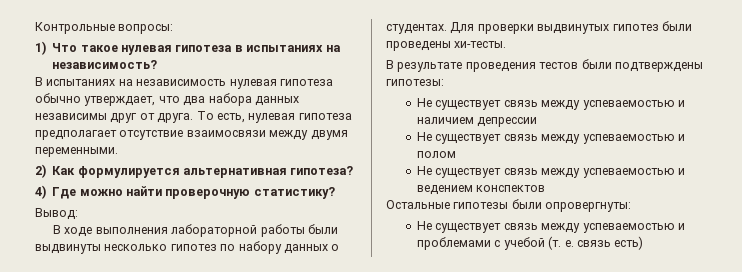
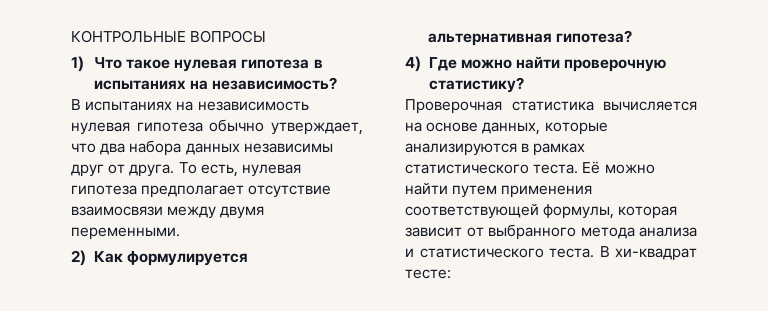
[35,22,174,34] Контрольные вопросы: -> [71,30,267,43] КОНТРОЛЬНЫЕ ВОПРОСЫ
[35,208,78,220] [52,224,338,237] [35,241,340,254] [386,21,692,34] [386,41,507,51] [386,59,703,72] [386,79,444,86] [417,98,685,110] [417,117,538,127] [417,132,685,144] [417,151,457,158] [417,166,685,178] [417,185,546,195] [386,199,632,212] [417,221,685,233] [417,236,644,250] Вывод: // В ходе выполнения лабораторной работы были выдвинуты несколько гипотез по набору данных о студентах. Для проверки выдвинутых гипотез были проведены хи-тесты. // В результате проведения тестов были подтверждены гипотезы: // Не существует связь между успеваемостью и наличием депрессии // Не существует связь между успеваемостью и полом // Не существует связь между успеваемостью и ведением конспектов // Остальные гипотезы были опровергнуты: // Не существует связь между успеваемостью и проблемами с учебой (т. е. связь есть) -> [405,99,697,114] [405,122,608,135] [405,143,586,156] [405,161,655,174] [405,183,593,198] [405,204,678,219] [405,224,697,240] [405,246,697,261] [405,269,451,279] Проверочная статистика вычисляется на основе данных, которые анализируются в рамках статистического теста. Её можно найти путем применения соответствующей формулы, которая зависит от выбранного метода анализа и статистического теста. В хи-квадрат тесте:

